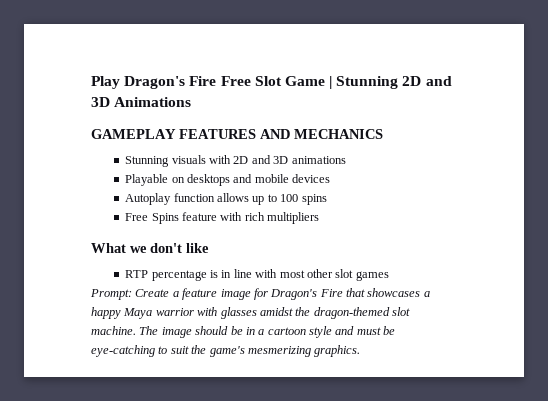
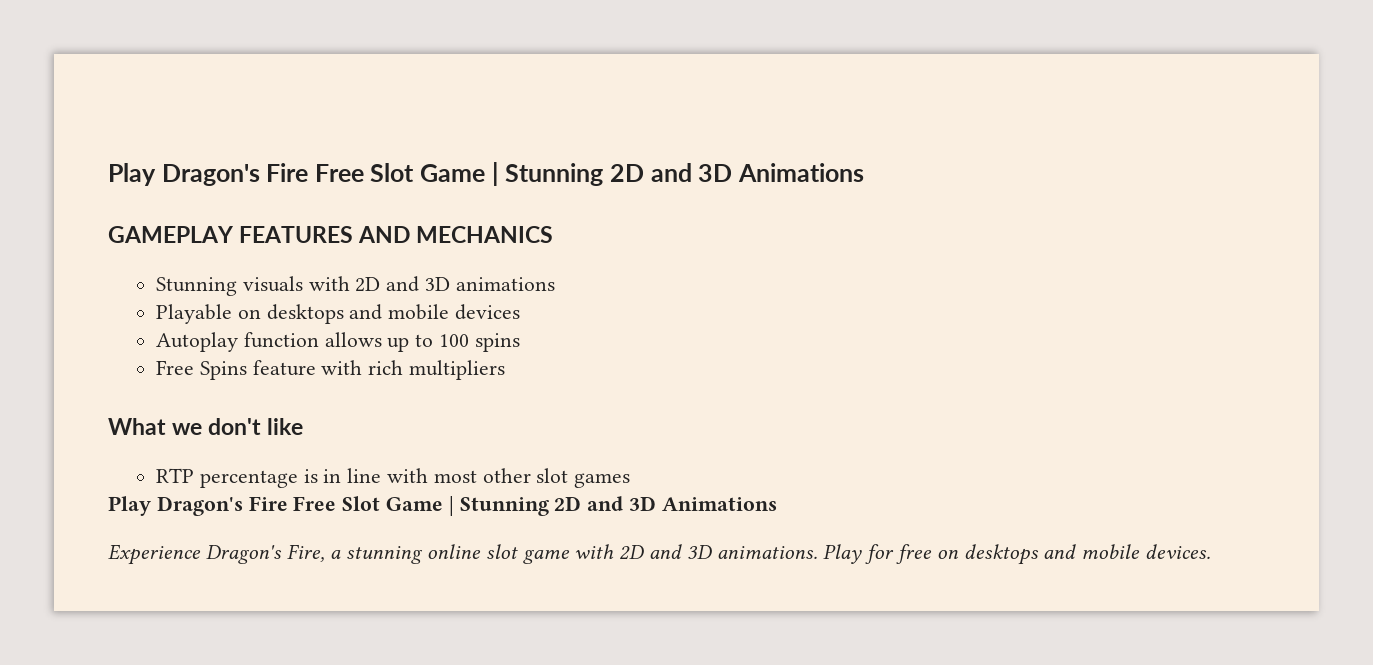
[90,288,430,300] [91,307,410,319] [91,326,396,338] [91,345,361,357] Prompt: Create a feature image for Dragon's Fire that showcases a happy Maya warrior with glasses amidst the dragon-themed slot machine. The image should be in a cartoon style and must be eye-catching to suit the game's mesmerizing graphics. -> [108,496,777,516] [108,544,1212,565] Play Dragon's Fire Free Slot Game | Stunning 2D and 3D Animations // Experience Dragon's Fire, a stunning online slot game with 2D and 3D animations. Play for free on desktops and mobile devices.

